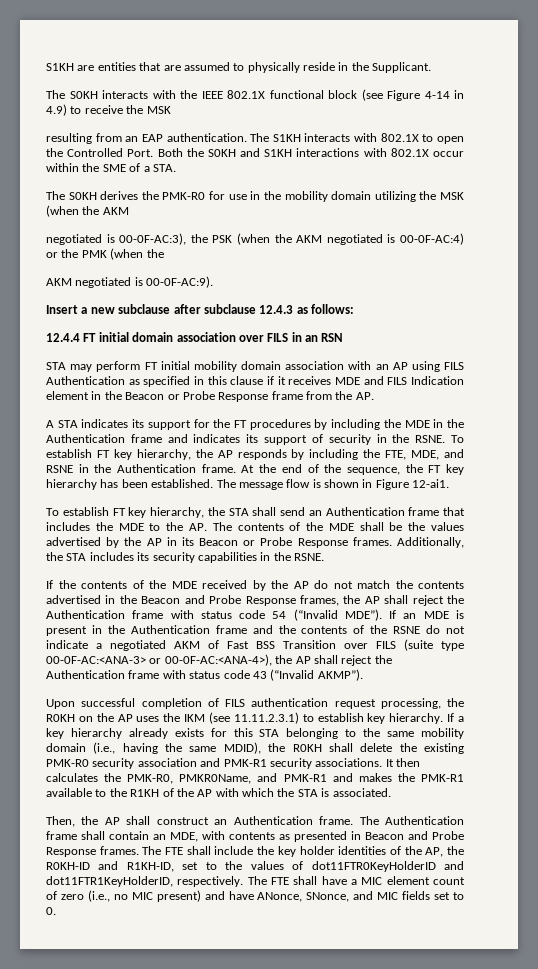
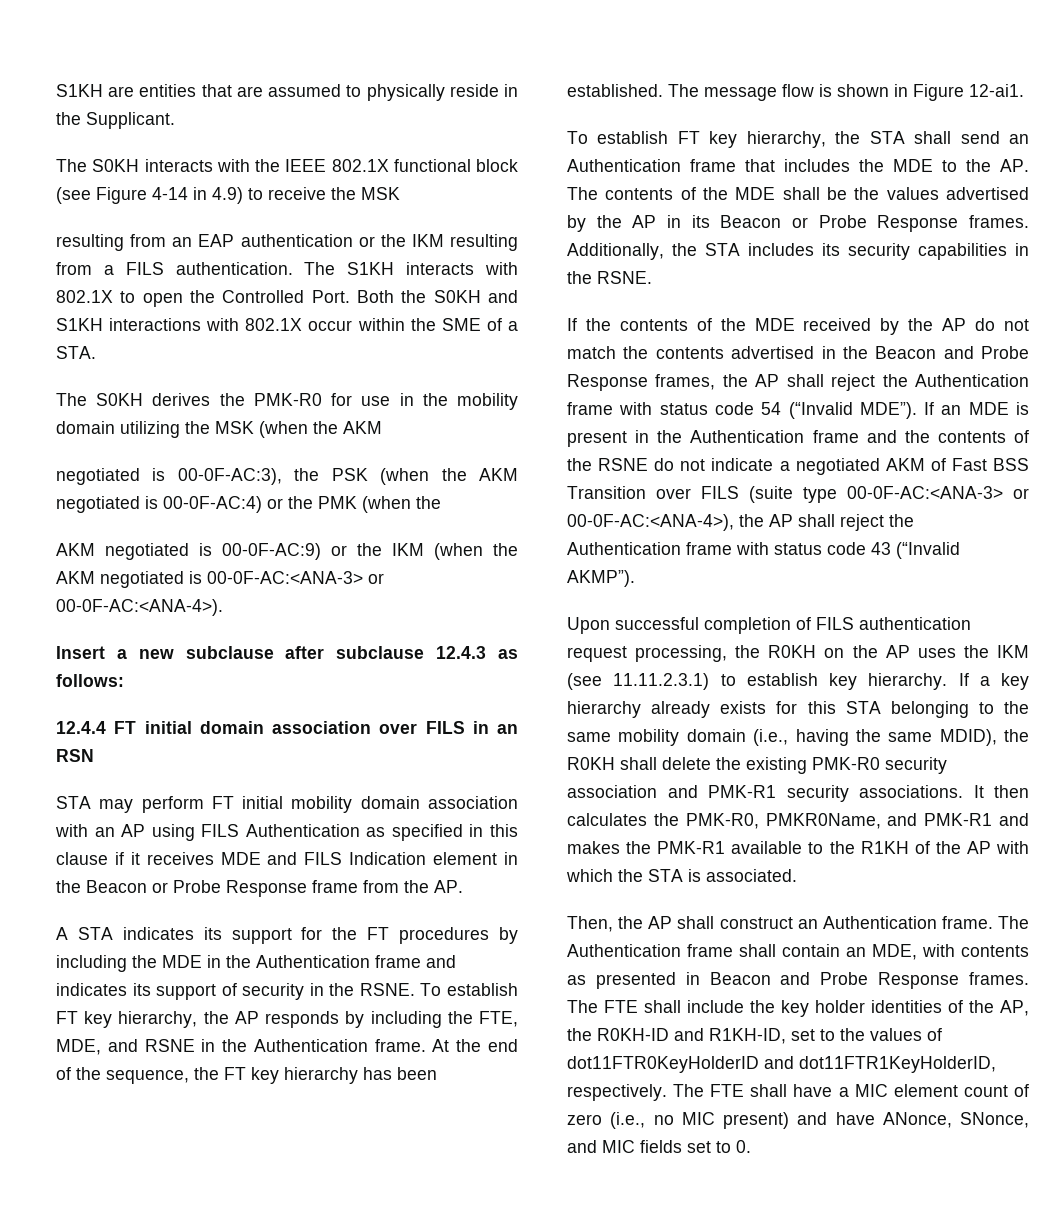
(163, 138) none -> [240,234,518,251] [56,262,164,275] authentication or the IKM resulting from a FILS
[146,276,214,288] 00-0F-AC:9). -> [222,543,518,560] [56,571,384,588] [56,599,223,616] 00-0F-AC:9) or the IKM (when the AKM negotiated is 00-0F-AC:<ANA-3> or 00-0F-AC:<ANA-4>).

